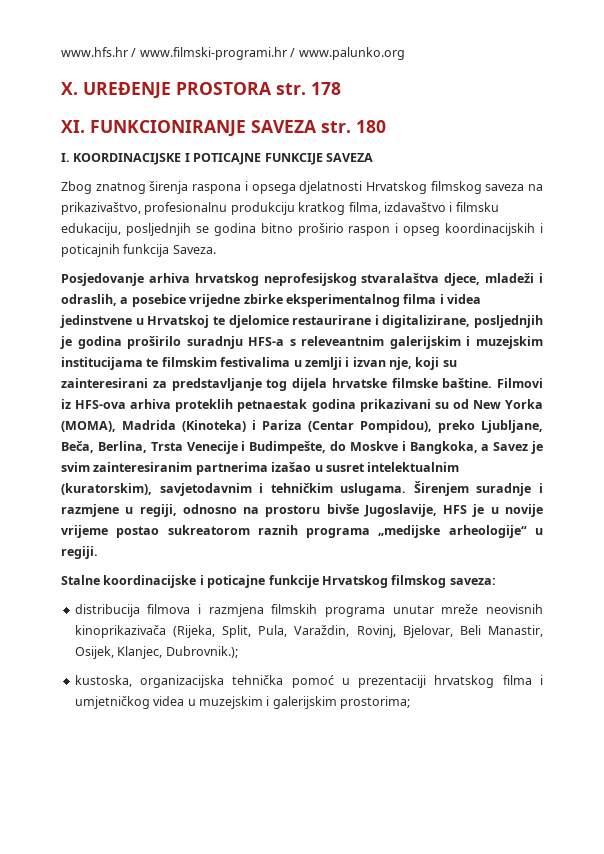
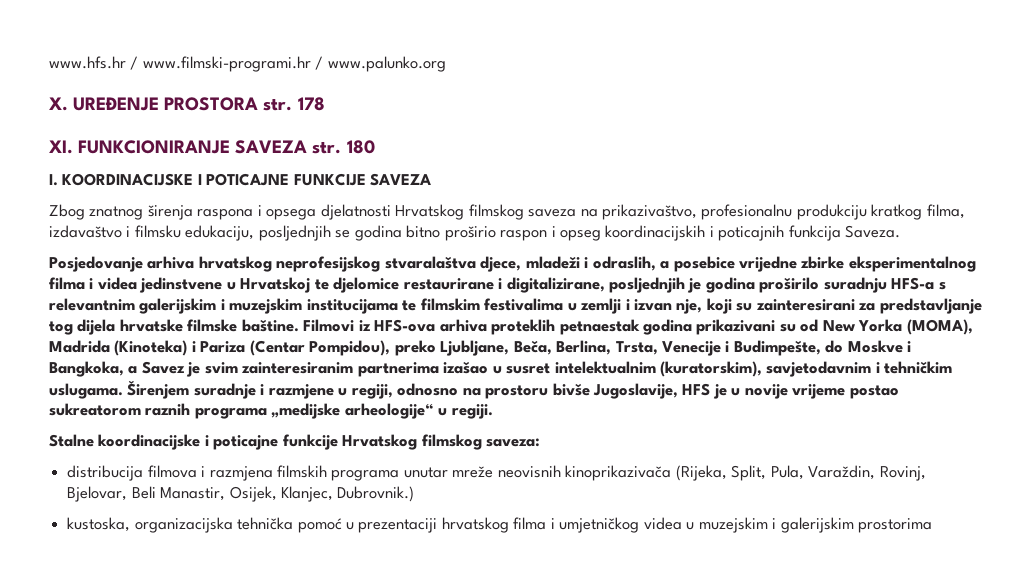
[301,336,385,346] releveantnim -> [49,298,135,311] relevantnim
[150,442,183,451] Trsta -> [615,341,658,355] Trsta,
[165,646,238,658] Dubrovnik.); -> [337,486,415,502] Dubrovnik.)
[340,696,410,709] prostorima; -> [857,518,932,533] prostorima

